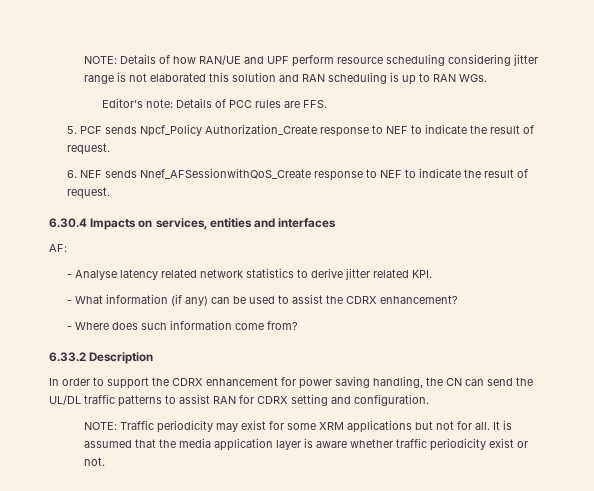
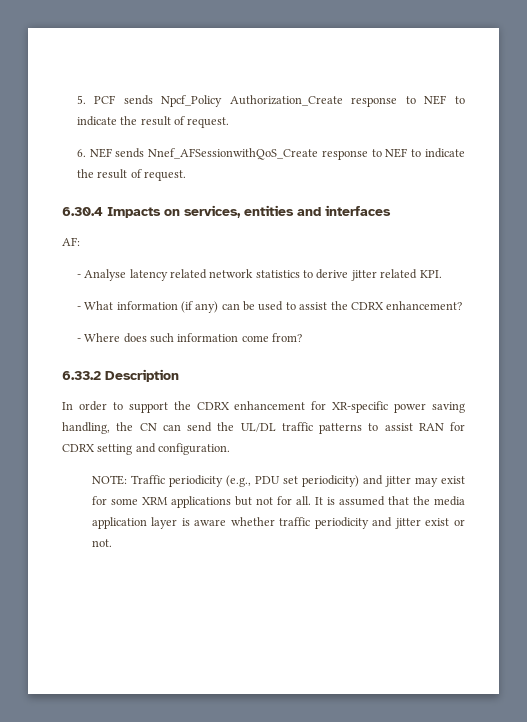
[84,54,539,67] [84,72,488,85] [101,98,327,108] NOTE: Details of how RAN/UE and UPF perform resource scheduling considering jitter range is not elaborated this solution and RAN scheduling is up to RAN WGs. // Editor's note: Details of PCC rules are FFS. // -> (76, 99) none
(296, 381) none -> [332,401,389,413] XR-specific
(214, 426) none -> [225,475,411,487] (e.g., PDU set periodicity) and jitter
(487, 444) none -> [372,517,421,529] and jitter

